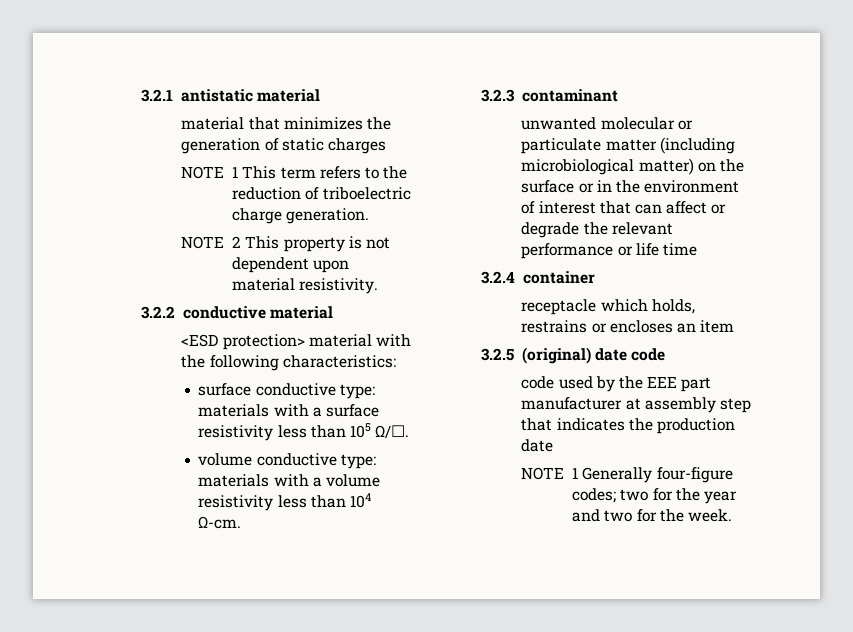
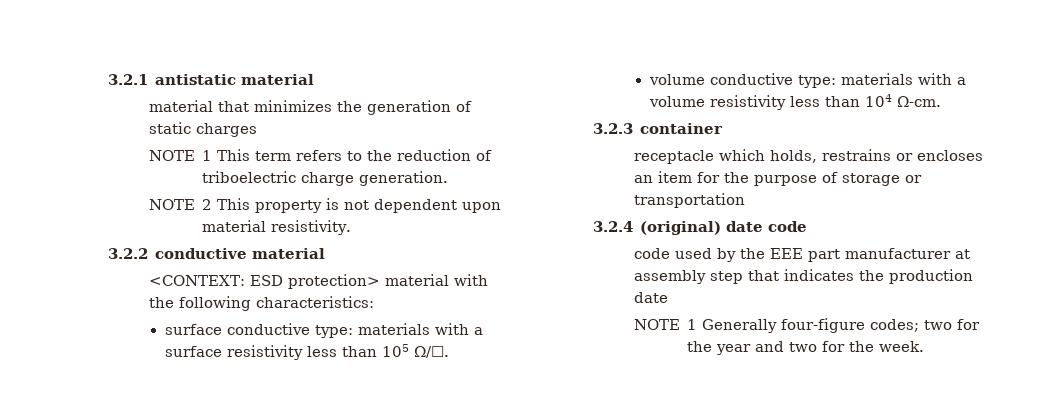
[181,334,219,347] <ESD -> [148,275,283,286] <CONTEXT: ESD
[521,89,618,102] [521,117,693,130] [521,137,735,154] [521,158,744,175] [521,180,740,193] [521,201,727,214] [521,222,673,238] [521,243,697,259] [481,271,516,284] contaminant // unwanted molecular or particulate matter (including microbiological matter) on the surface or in the environment of interest that can affect or degrade the relevant performance or life time // 3.2.4 -> (633, 128) none
[481,348,515,361] // 3.2.5 -> [696,172,922,186] [633,193,745,208] [592,221,633,232] for the purpose of storage or transportation // 3.2.4

